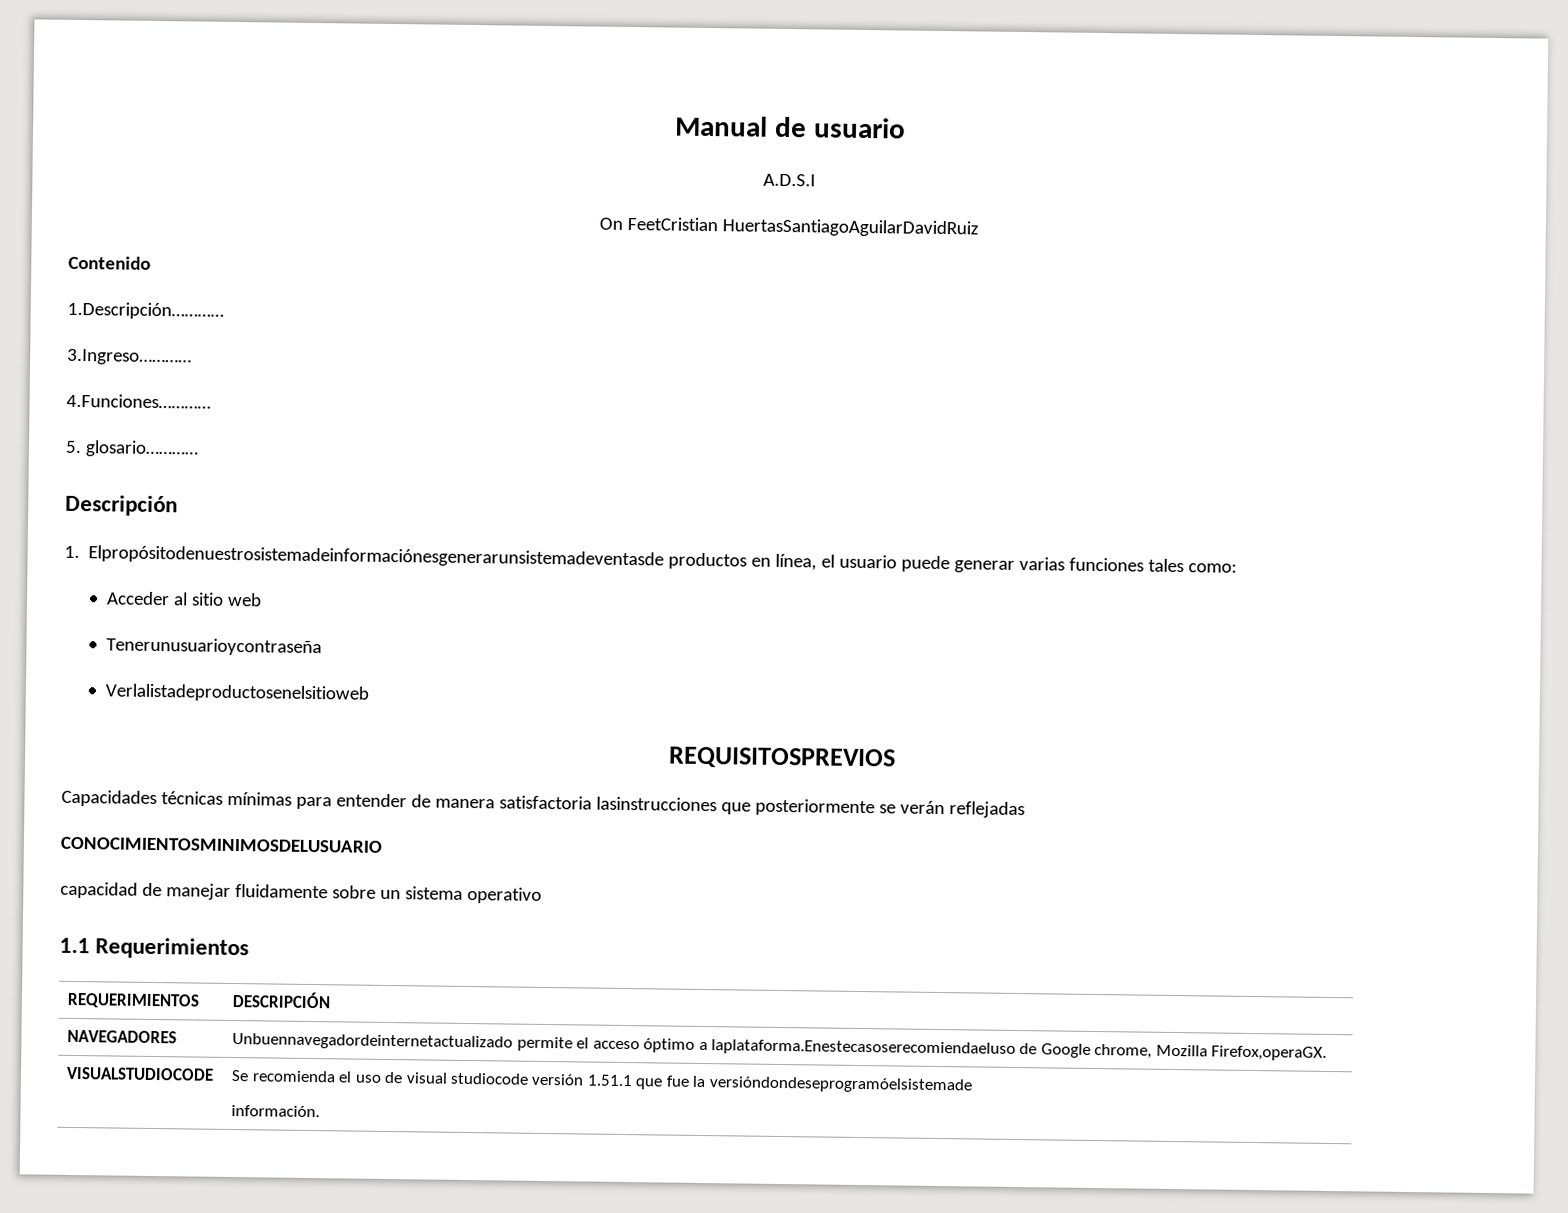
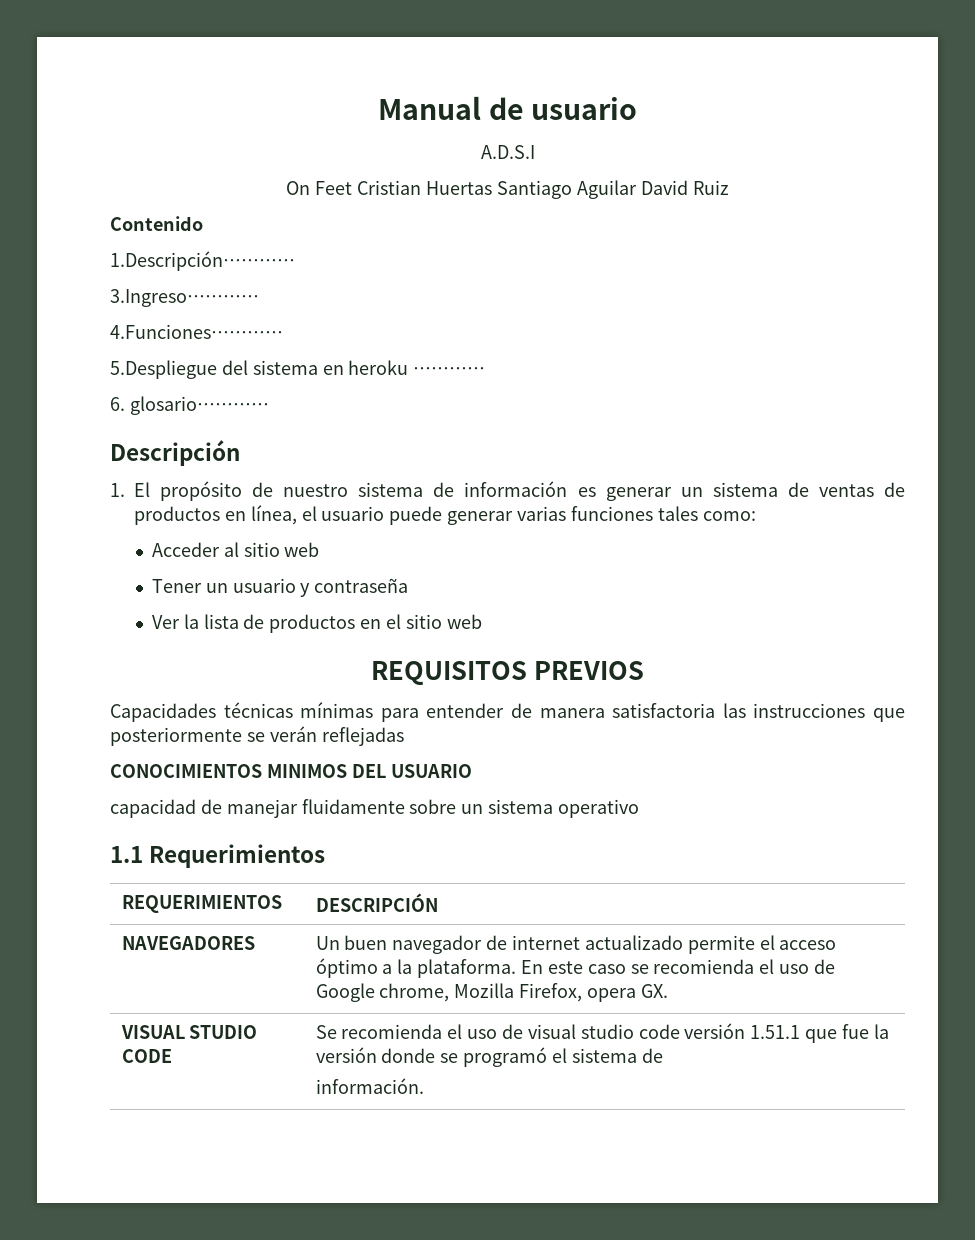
[626,216,979,238] [68,255,151,270] [67,301,224,320] [67,348,192,366] [66,393,211,409] [65,440,199,458] [65,494,178,517] [64,545,665,569] FeetCristian HuertasSantiagoAguilarDavidRuiz // Contenido // 1.Descripción………… // 3.Ingreso………… // 4.Funciones………… // 5. glosario………… // Descripción // 1. Elpropósitodenuestrosistemadeinformaciónesgenerarunsistemadeventasde -> [315,180,729,199] [110,216,203,231] [110,251,295,271] [110,289,259,307] [110,324,283,339] [110,360,486,379] [110,396,269,415] [110,440,240,466] [110,481,906,501] Feet Cristian Huertas Santiago Aguilar David Ruiz // Contenido // 1.Descripción………… // 3.Ingreso………… // 4.Funciones………… // 5.Despliegue del sistema en heroku ………… // 6. glosario………… // Descripción // 1. El propósito de nuestro sistema de información es generar un sistema de ventas de
[105,637,322,657] [104,683,369,703] [668,746,896,770] Tenerunusuarioycontraseña // Verlalistadeproductosenelsitioweb // REQUISITOSPREVIOS -> [151,578,409,597] [151,614,482,633] [371,661,644,686] Tener un usuario y contraseña // Ver la lista de productos en el sitio web // REQUISITOS PREVIOS
[595,796,717,812] lasinstrucciones -> [722,703,866,718] las instrucciones
[60,836,382,853] CONOCIMIENTOSMINIMOSDELUSUARIO -> [110,764,472,778] CONOCIMIENTOS MINIMOS DEL USUARIO
[232,1033,514,1051] Unbuennavegadordeinternetactualizado -> [315,935,683,954] Un buen navegador de internet actualizado
[711,1039,1328,1061] [66,1066,215,1081] laplataforma.Enestecasoserecomiendaeluso de Google chrome, Mozilla Firefox,operaGX. // VISUALSTUDIOCODE -> [397,959,836,978] [315,983,668,1002] [120,1025,258,1039] [121,1049,172,1063] la plataforma. En este caso se recomienda el uso de Google chrome, Mozilla Firefox, opera GX. // VISUAL STUDIO CODE
[450,1072,530,1085] studiocode -> [580,1024,680,1039] studio code
[708,1076,972,1094] versióndondeseprogramóelsistemade -> [315,1047,663,1067] versión donde se programó el sistema de

